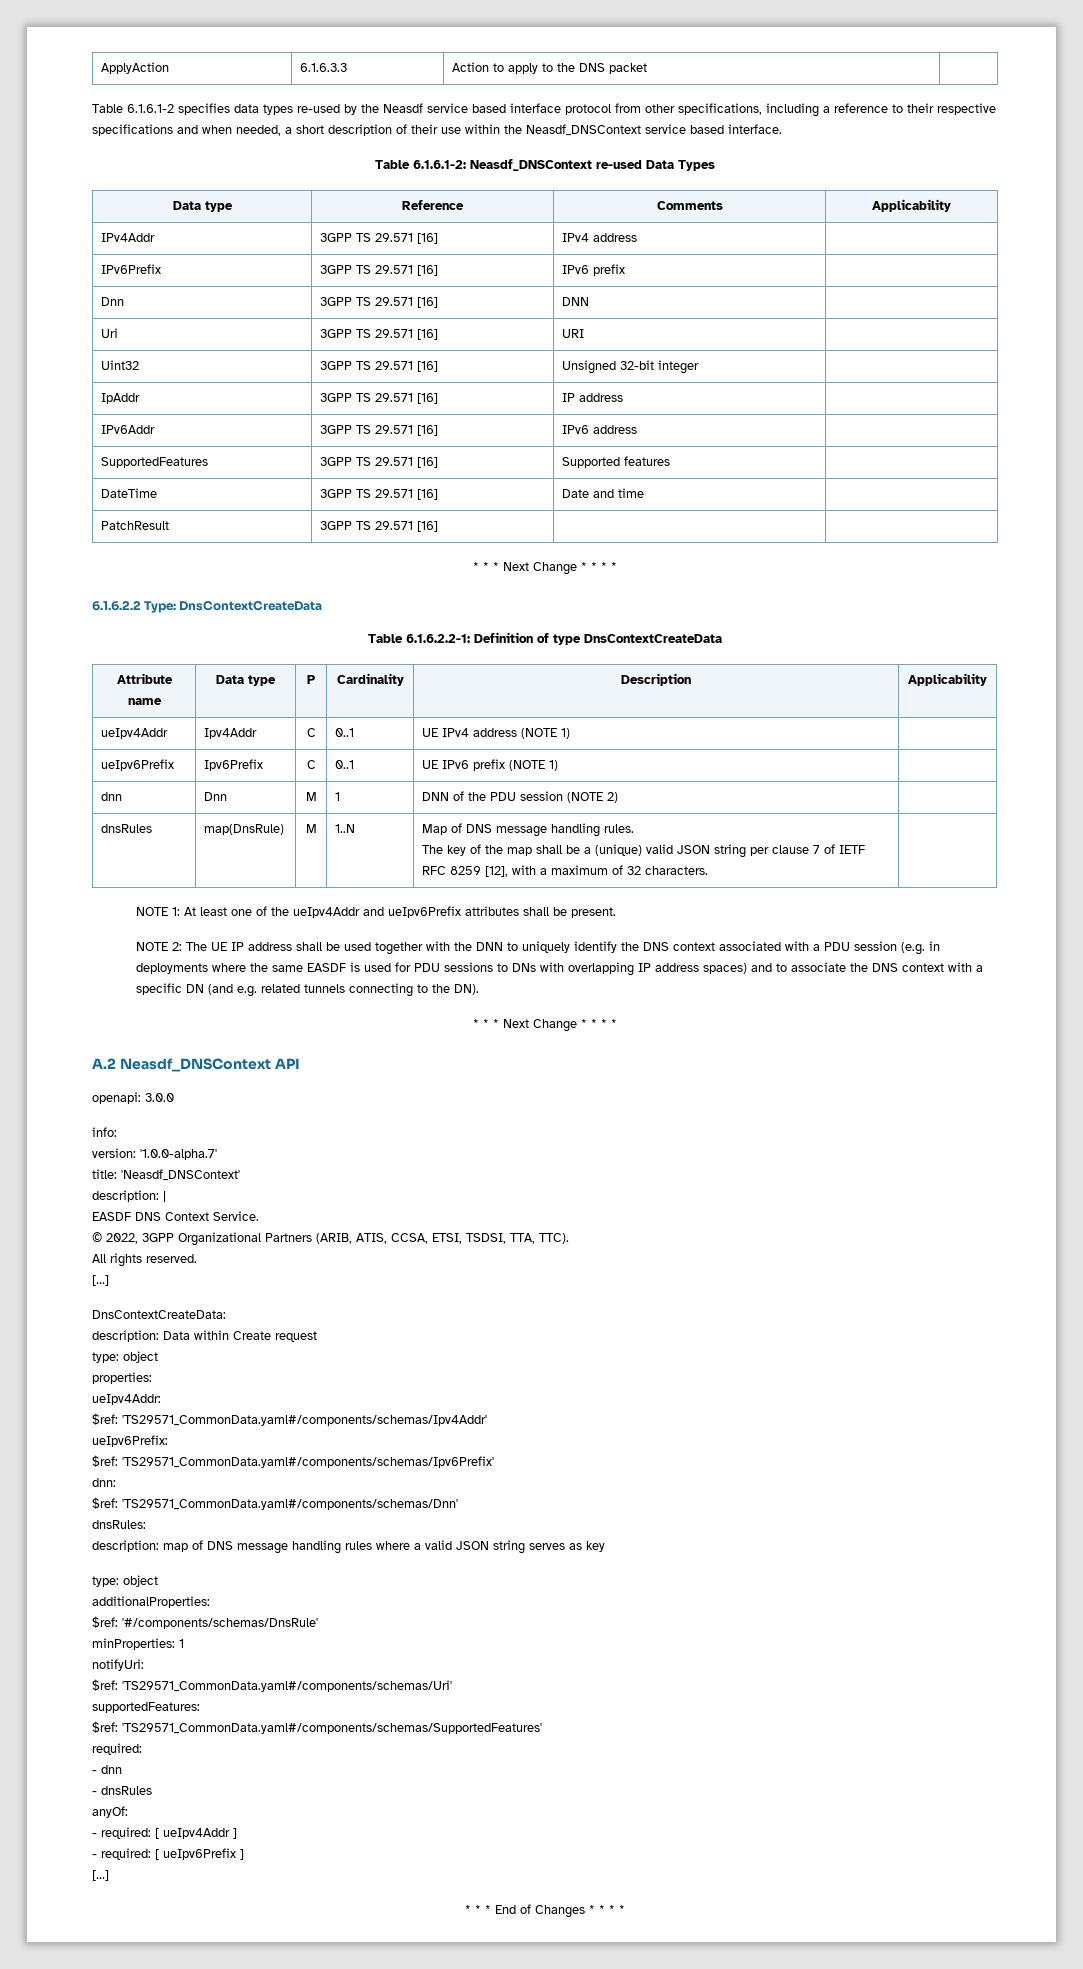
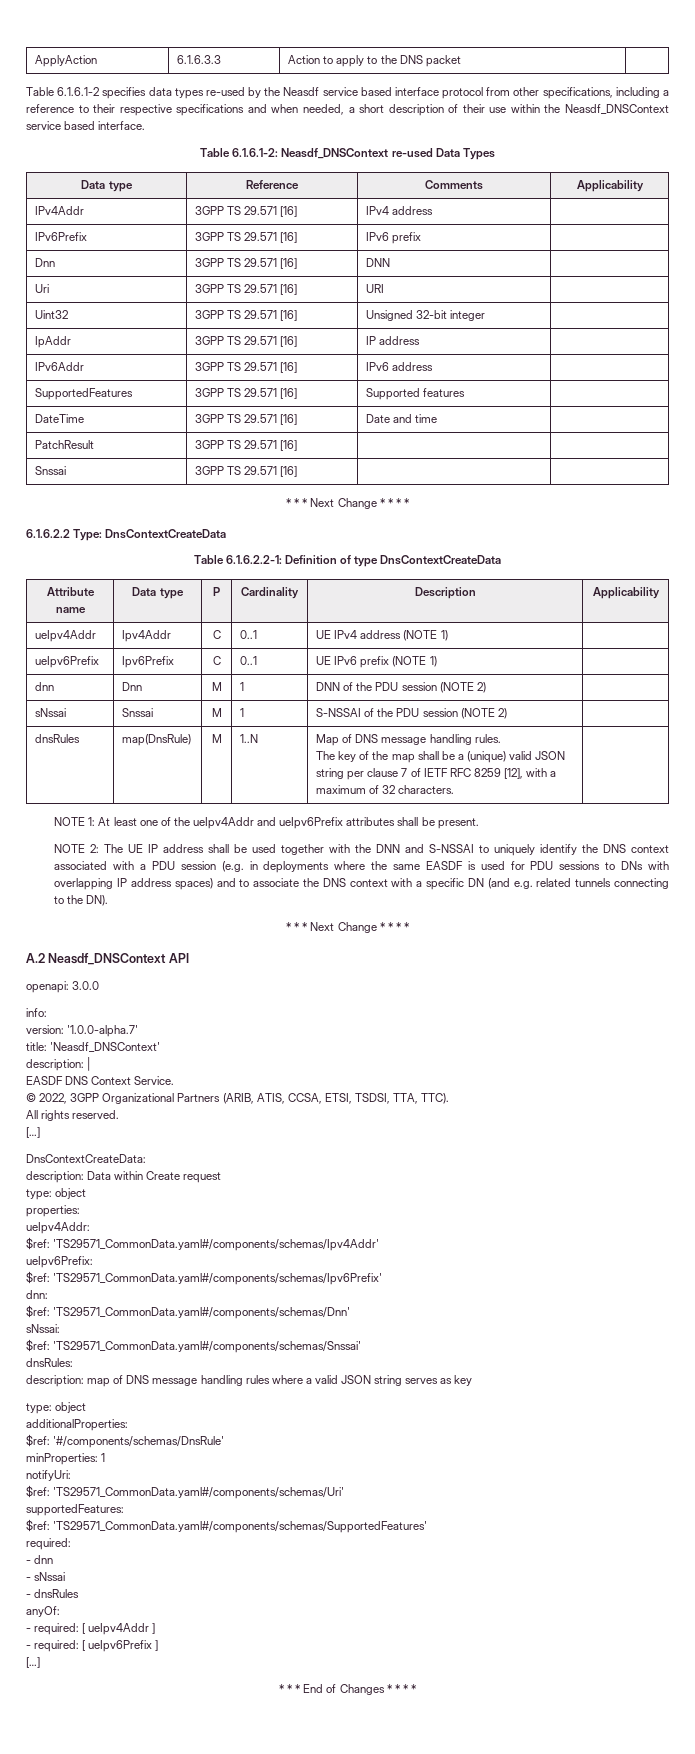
(439, 526) none -> [35,466,67,475] [195,466,298,477] // Snssai | 3GPP TS 29.571 [16] | |
(619, 797) none -> [35,708,67,717] [122,708,154,717] [211,708,222,717] [240,708,245,717] [316,708,507,719] // sNssai | Snssai | M | 1 | S-NSSAI of the PDU session (NOTE 2) |
(504, 946) none -> [405,844,475,853] and S-NSSAI
(458, 1504) none -> [26,1324,60,1333] [26,1339,362,1353] // sNssai: // $ref: 'TS29571_CommonData.yaml#/components/schemas/Snssai'
(122, 1769) none -> [26,1572,66,1581] // - sNssai

